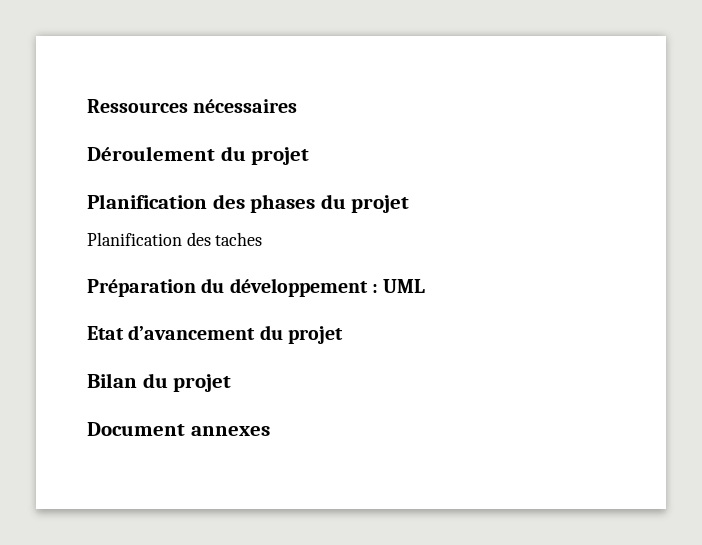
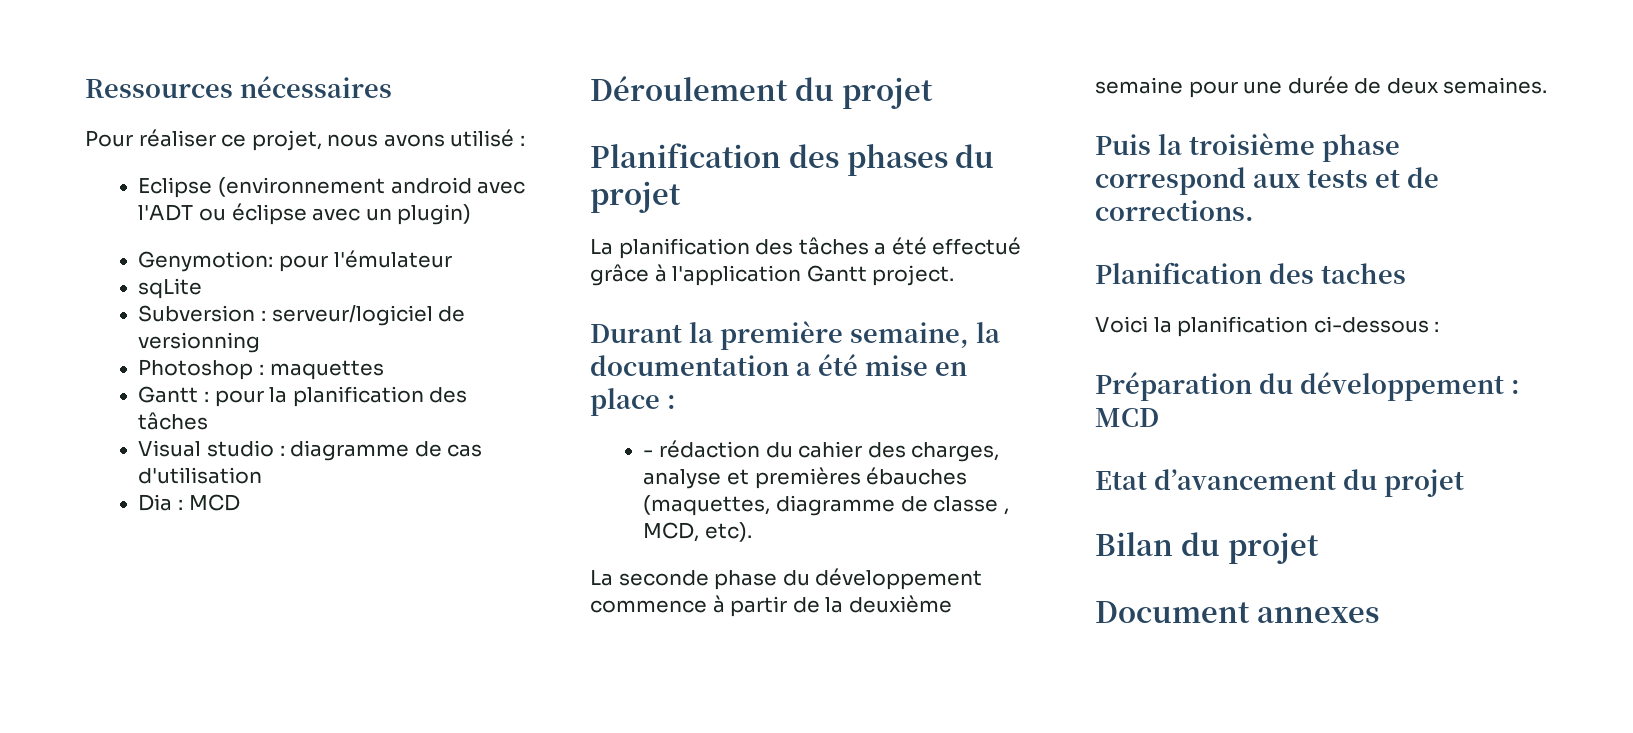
(298, 106) none -> [85,129,525,151] [138,177,526,198] [138,203,472,225] [138,250,452,272] [138,278,203,299] [138,305,466,326] [138,332,261,353] [138,359,384,380] [138,386,468,407] [138,412,209,430] [138,440,483,461] [138,467,263,484] [138,494,240,511] // Pour réaliser ce projet, nous avons utilisé : // Eclipse (environnement android avec l'ADT ou éclipse avec un plugin) // Genymotion: pour l'émulateur // sqLite // Subversion : serveur/logiciel de versionning // Photoshop : maquettes // Gantt : pour la planification des tâches // Visual studio : diagramme de cas d'utilisation // Dia : MCD
[87,232,263,246] Planification des taches -> [590,237,1022,259] [590,264,955,286] [590,321,1000,350] [590,354,967,376] [590,388,676,416] [643,440,1000,462] [643,467,968,489] [643,495,1009,516] [643,522,753,542] [590,568,983,590] [590,595,952,617] [1095,76,1548,98] [1095,133,1400,162] [1095,167,1439,195] [1095,200,1254,221] [1095,262,1406,284] [1095,316,1440,337] La planification des tâches a été effectué grâce à l'application Gantt project. // Durant la première semaine, la documentation a été mise en place : // - rédaction du cahier des charges, analyse et premières ébauches (maquettes, diagramme de classe , MCD, etc). // La seconde phase du développement commence à partir de la deuxième semaine pour une durée de deux semaines. // Puis la troisième phase correspond aux tests et de corrections. // Planification des taches // Voici la planification ci-dessous :
[383,279,426,293] UML -> [1095,408,1159,427] MCD

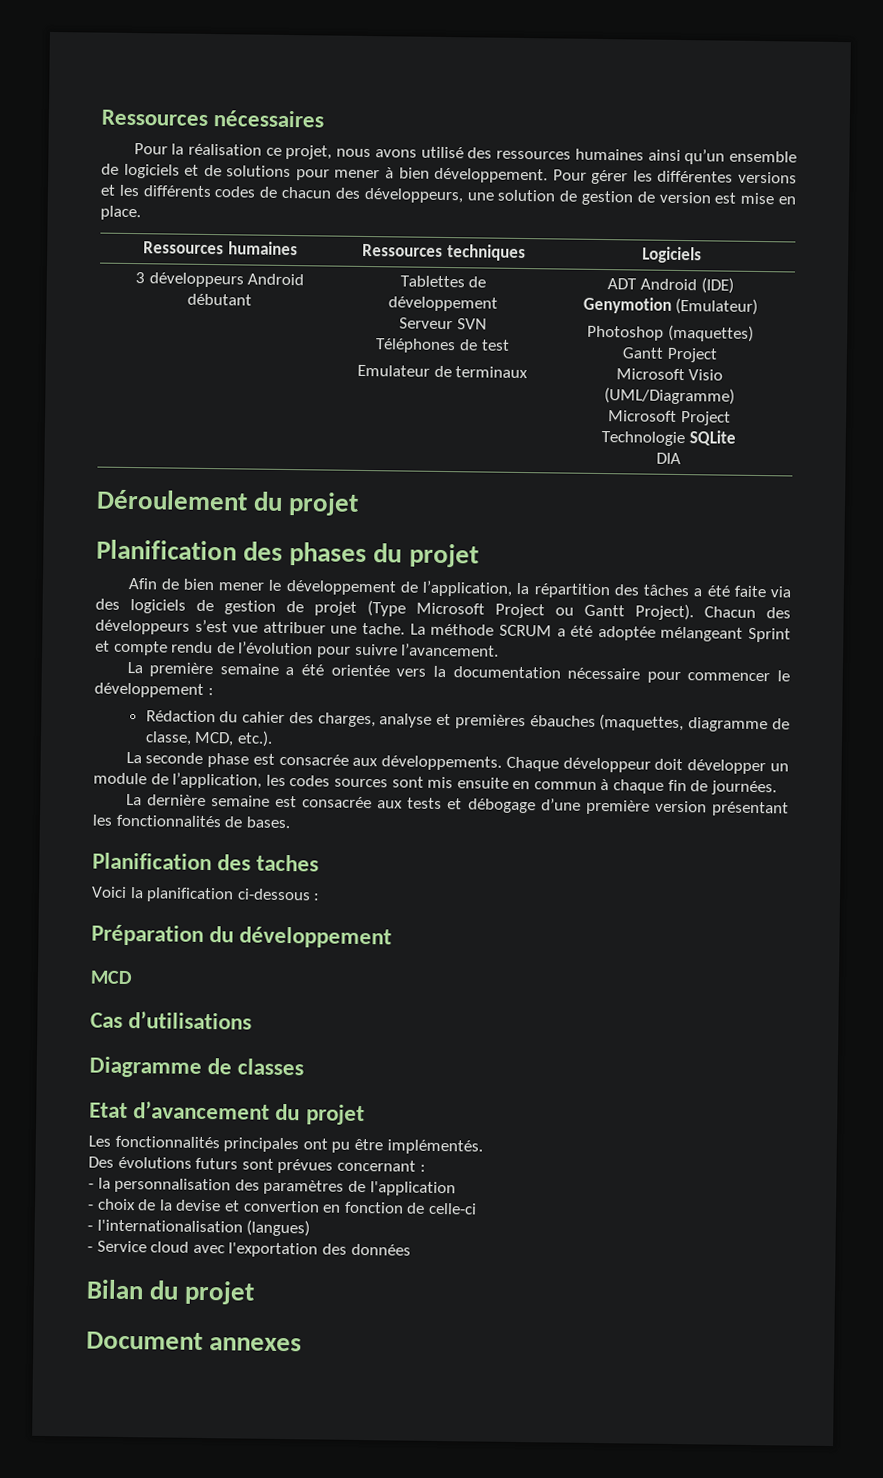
[138,129,216,147] réaliser -> [171,143,262,156] la réalisation
[519,135,525,146] [138,177,526,198] [138,203,472,225] [138,250,452,272] [138,278,203,299] [138,305,466,326] [138,332,261,353] [138,359,384,380] [138,386,468,407] [138,412,209,430] [138,440,483,461] [138,467,263,484] [138,494,240,511] : // Eclipse (environnement android avec l'ADT ou éclipse avec un plugin) // Genymotion: pour l'émulateur // sqLite // Subversion : serveur/logiciel de versionning // Photoshop : maquettes // Gantt : pour la planification des tâches // Visual studio : diagramme de cas d'utilisation // Dia : MCD -> [467,147,797,165] [101,163,797,185] [100,184,796,206] [100,205,141,221] [143,241,298,256] [362,243,526,262] [641,246,702,264] [134,272,305,288] [187,293,252,306] [399,275,487,288] [388,296,498,312] [399,317,487,330] [375,338,510,354] [356,364,529,379] [607,277,734,294] [582,296,759,316] [587,324,754,342] [622,347,717,363] [615,368,724,381] [604,387,735,405] [608,410,731,426] [601,430,736,447] [656,452,681,465] des ressources humaines ainsi qu’un ensemble de logiciels et de solutions pour mener à bien développement. Pour gérer les différentes versions et les différents codes de chacun des développeurs, une solution de gestion de version est mise en place. // Ressources humaines | Ressources techniques | Logiciels // 3 développeurs Android débutant | Tablettes de développement // Serveur SVN // Téléphones de test // Emulateur de terminaux | ADT Android (IDE) // Genymotion (Emulateur) // Photoshop (maquettes) // Gantt Project // Microsoft Visio (UML/Diagramme) // Microsoft Project // Technologie SQLite // DIA
[590,237,1022,259] [590,264,955,286] [590,321,1000,350] [590,354,967,376] [590,388,676,416] [643,440,761,458] La planification des tâches a été effectué grâce à l'application Gantt project. // Durant la première semaine, la documentation a été mise en place : // - rédaction -> [127,577,791,599] [95,598,791,621] [95,619,791,643] [95,640,500,658] [126,661,791,684] [94,682,214,698] [145,710,216,723] Afin de bien mener le développement de l’application, la répartition des tâches a été faite via des logiciels de gestion de projet (Type Microsoft Project ou Gantt Project). Chacun des développeurs s’est vue attribuer une tache. La méthode SCRUM a été adoptée mélangeant Sprint et compte rendu de l’évolution pour suivre l’avancement. // La première semaine a été orientée vers la documentation nécessaire pour commencer le développement : // Rédaction
[933,496,1009,515] [643,522,753,542] classe , MCD, etc). -> [144,730,273,747] classe, MCD, etc.).
[782,568,983,590] [590,595,952,617] [1095,76,1548,98] [1095,133,1400,162] [1095,167,1439,195] [1095,200,1254,221] du développement commence à partir de la deuxième semaine pour une durée de deux semaines. // Puis la troisième phase correspond aux tests et de corrections. -> [252,753,789,775] [93,772,777,796] [125,793,790,817] [92,814,290,829] est consacrée aux développements. Chaque développeur doit développer un module de l’application, les codes sources sont mis ensuite en commun à chaque fin de journées. // La dernière semaine est consacrée aux tests et débogage d’une première version présentant les fonctionnalités de bases.
[1510,380,1520,394] [1095,408,1159,427] : MCD -> [90,970,133,985] [90,1011,253,1030] [89,1056,305,1078] // MCD // Cas d’utilisations // Diagramme de classes
(1464, 483) none -> [88,1135,483,1155] [88,1156,426,1174] [88,1177,456,1197] [87,1198,477,1215] [87,1219,311,1237] [87,1240,411,1258] // Les fonctionnalités principales ont pu être implémentés. // Des évolutions futurs sont prévues concernant : // - la personnalisation des paramètres de l'application // - choix de la devise et convertion en fonction de celle-ci // - l'internationalisation (langues) // - Service cloud avec l'exportation des données

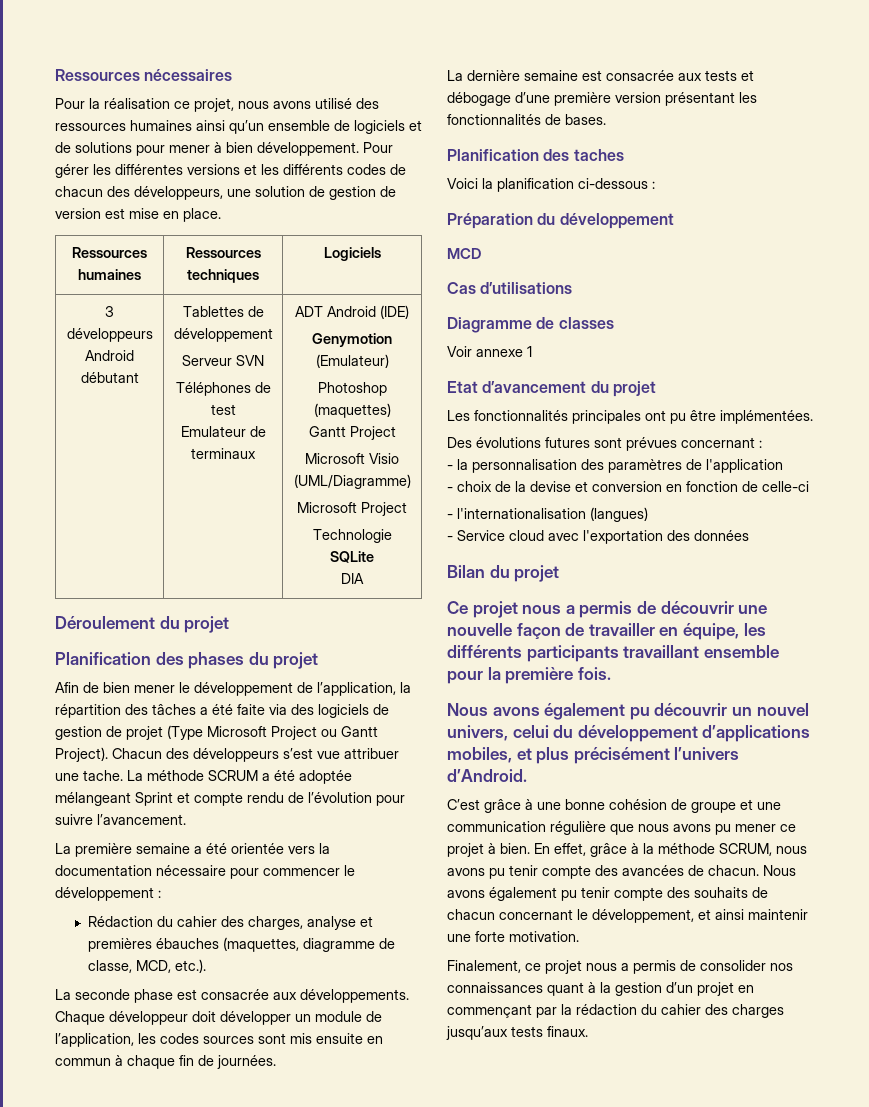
(305, 1067) none -> [447,346,532,357] // Voir annexe 1
[386,1139,483,1155] implémentés. -> [720,410,813,424] implémentées.
[195,1157,239,1170] futurs -> [545,437,590,448] futures
[242,1200,320,1213] convertion -> [592,481,662,492] conversion
[86,1331,303,1352] Document annexes -> [447,601,768,618] [447,623,766,640] [447,645,779,662] [447,667,611,684] [447,703,809,720] [447,725,811,742] [447,747,740,764] [447,769,527,782] [447,799,781,813] [447,821,796,835] [447,843,807,857] [447,865,796,879] [447,887,768,901] [447,909,808,923] [447,931,579,942] [447,960,793,974] [447,982,754,996] [447,1004,784,1018] [446,1026,588,1040] Ce projet nous a permis de découvrir une nouvelle façon de travailler en équipe, les différents participants travaillant ensemble pour la première fois. // Nous avons également pu découvrir un nouvel univers, celui du développement d’applications mobiles, et plus précisément l’univers d’Android. // C’est grâce à une bonne cohésion de groupe et une communication régulière que nous avons pu mener ce projet à bien. En effet, grâce à la méthode SCRUM, nous avons pu tenir compte des avancées de chacun. Nous avons également pu tenir compte des souhaits de chacun concernant le développement, et ainsi maintenir une forte motivation. // Finalement, ce projet nous a permis de consolider nos connaissances quant à la gestion d’un projet en commençant par la rédaction du cahier des charges jusqu’aux tests finaux.

